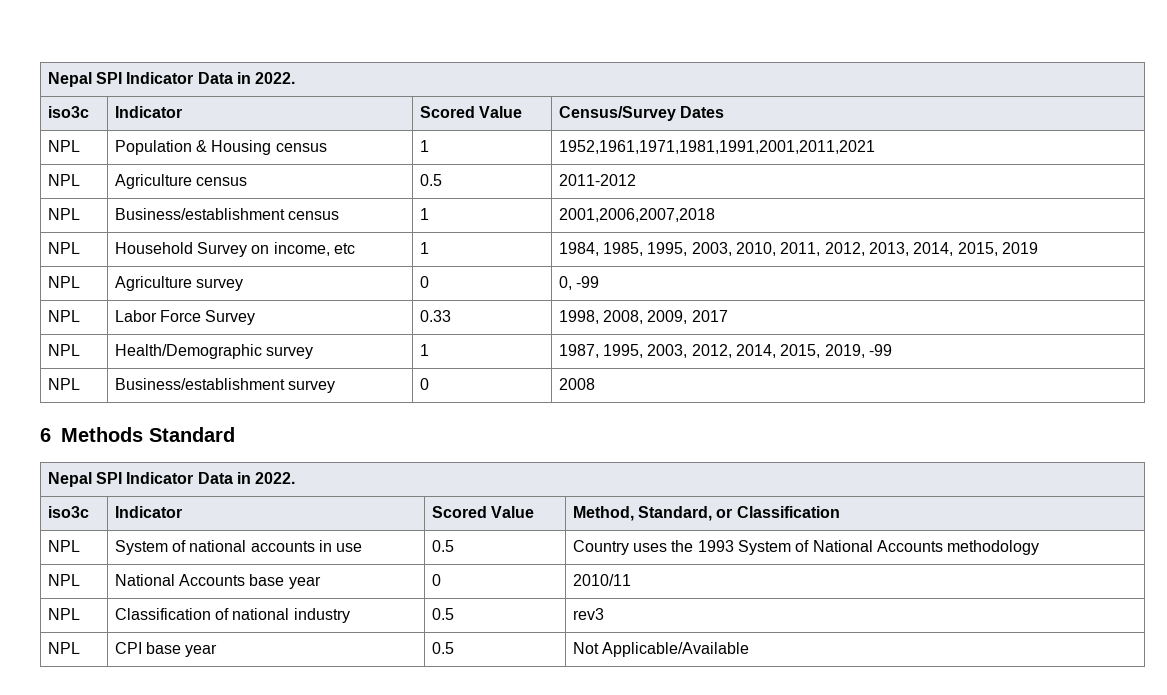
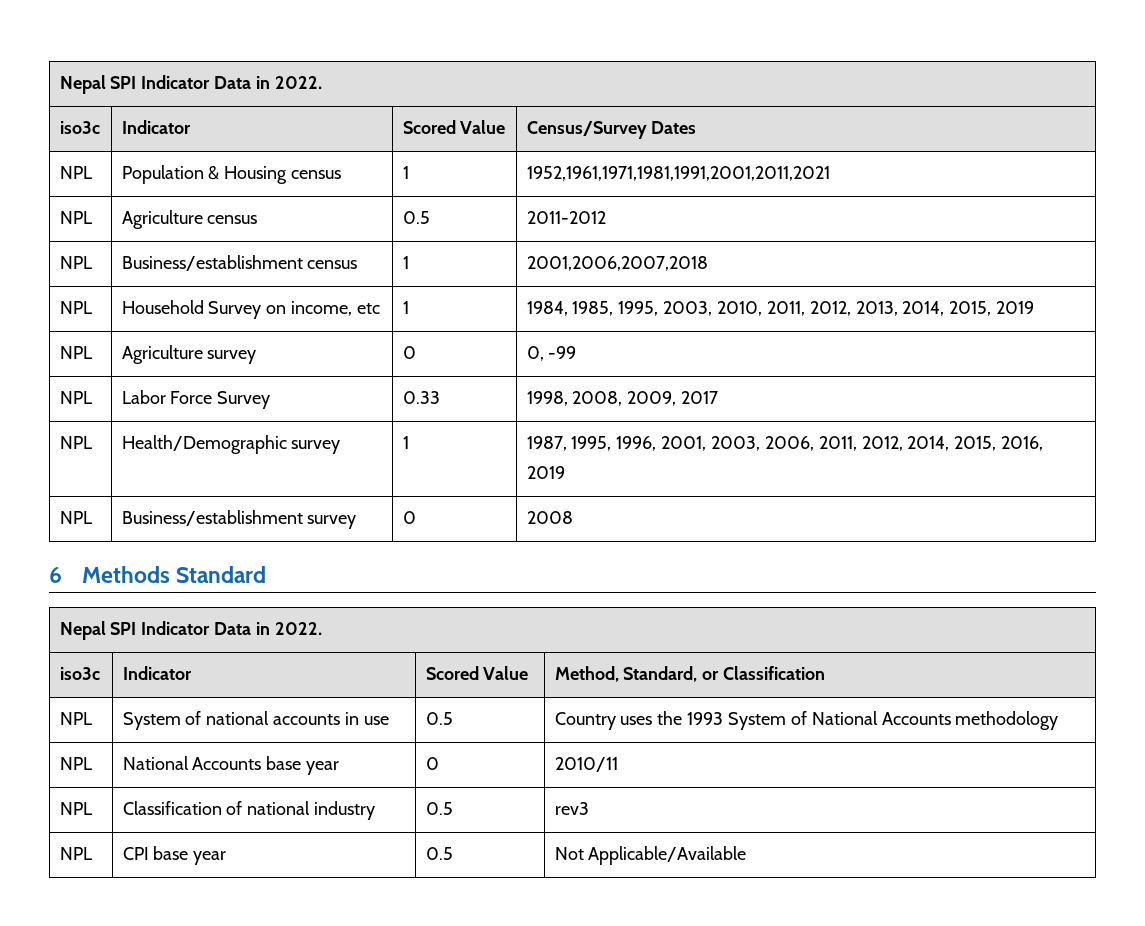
[647,344,688,358] 2003, -> [616,436,857,451] 1996, 2001, 2003, 2006, 2011,
[824,344,893,358] 2019, -99 -> [1001,436,1044,451] [526,466,565,479] 2016, 2019

